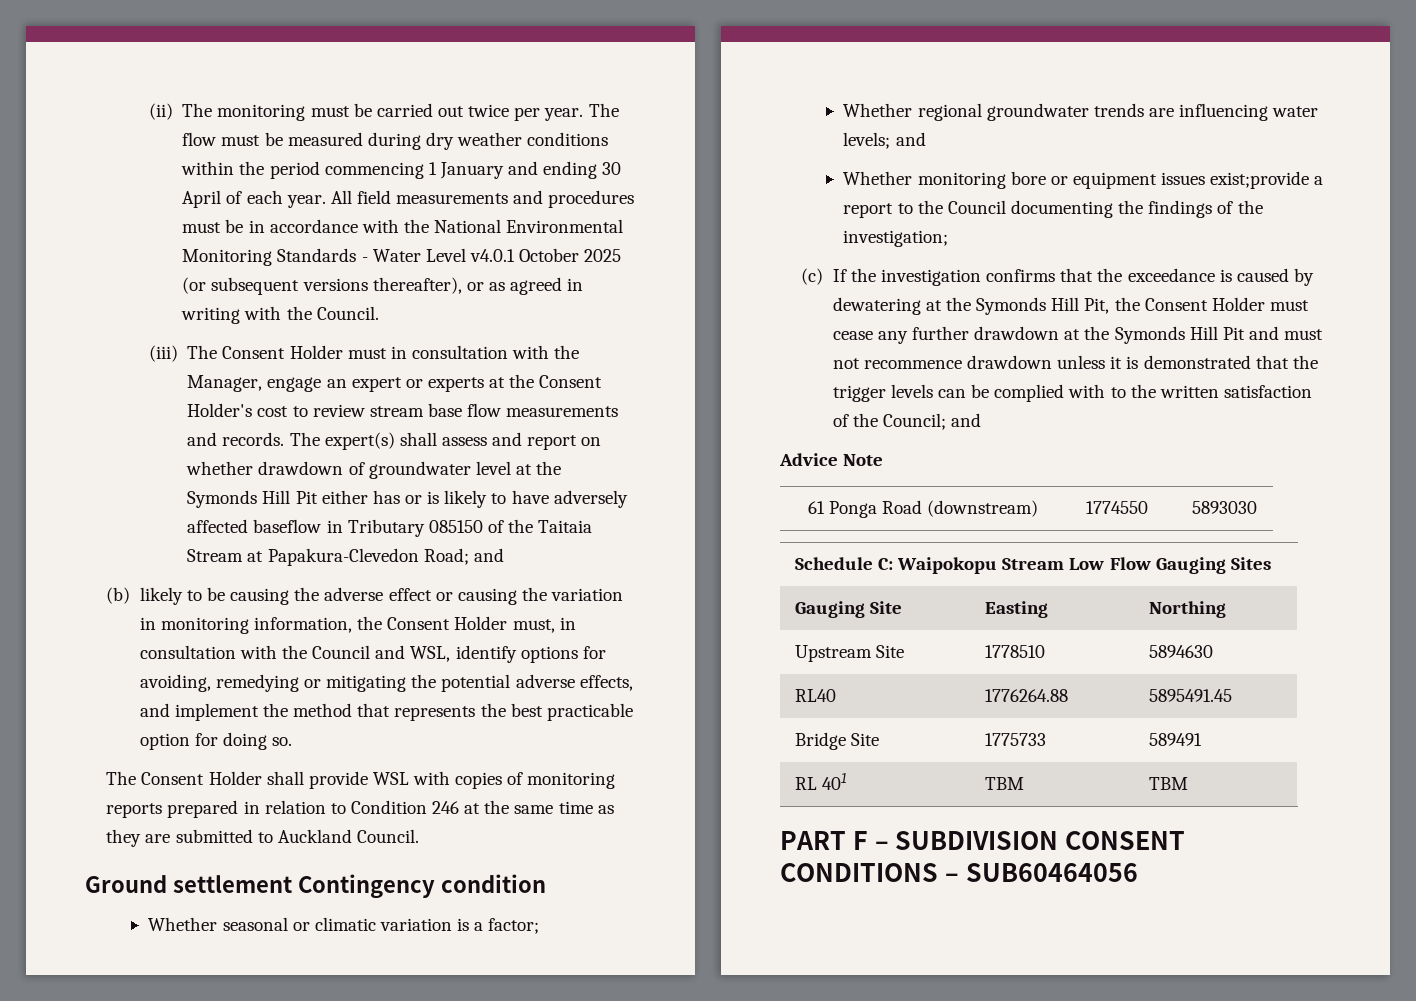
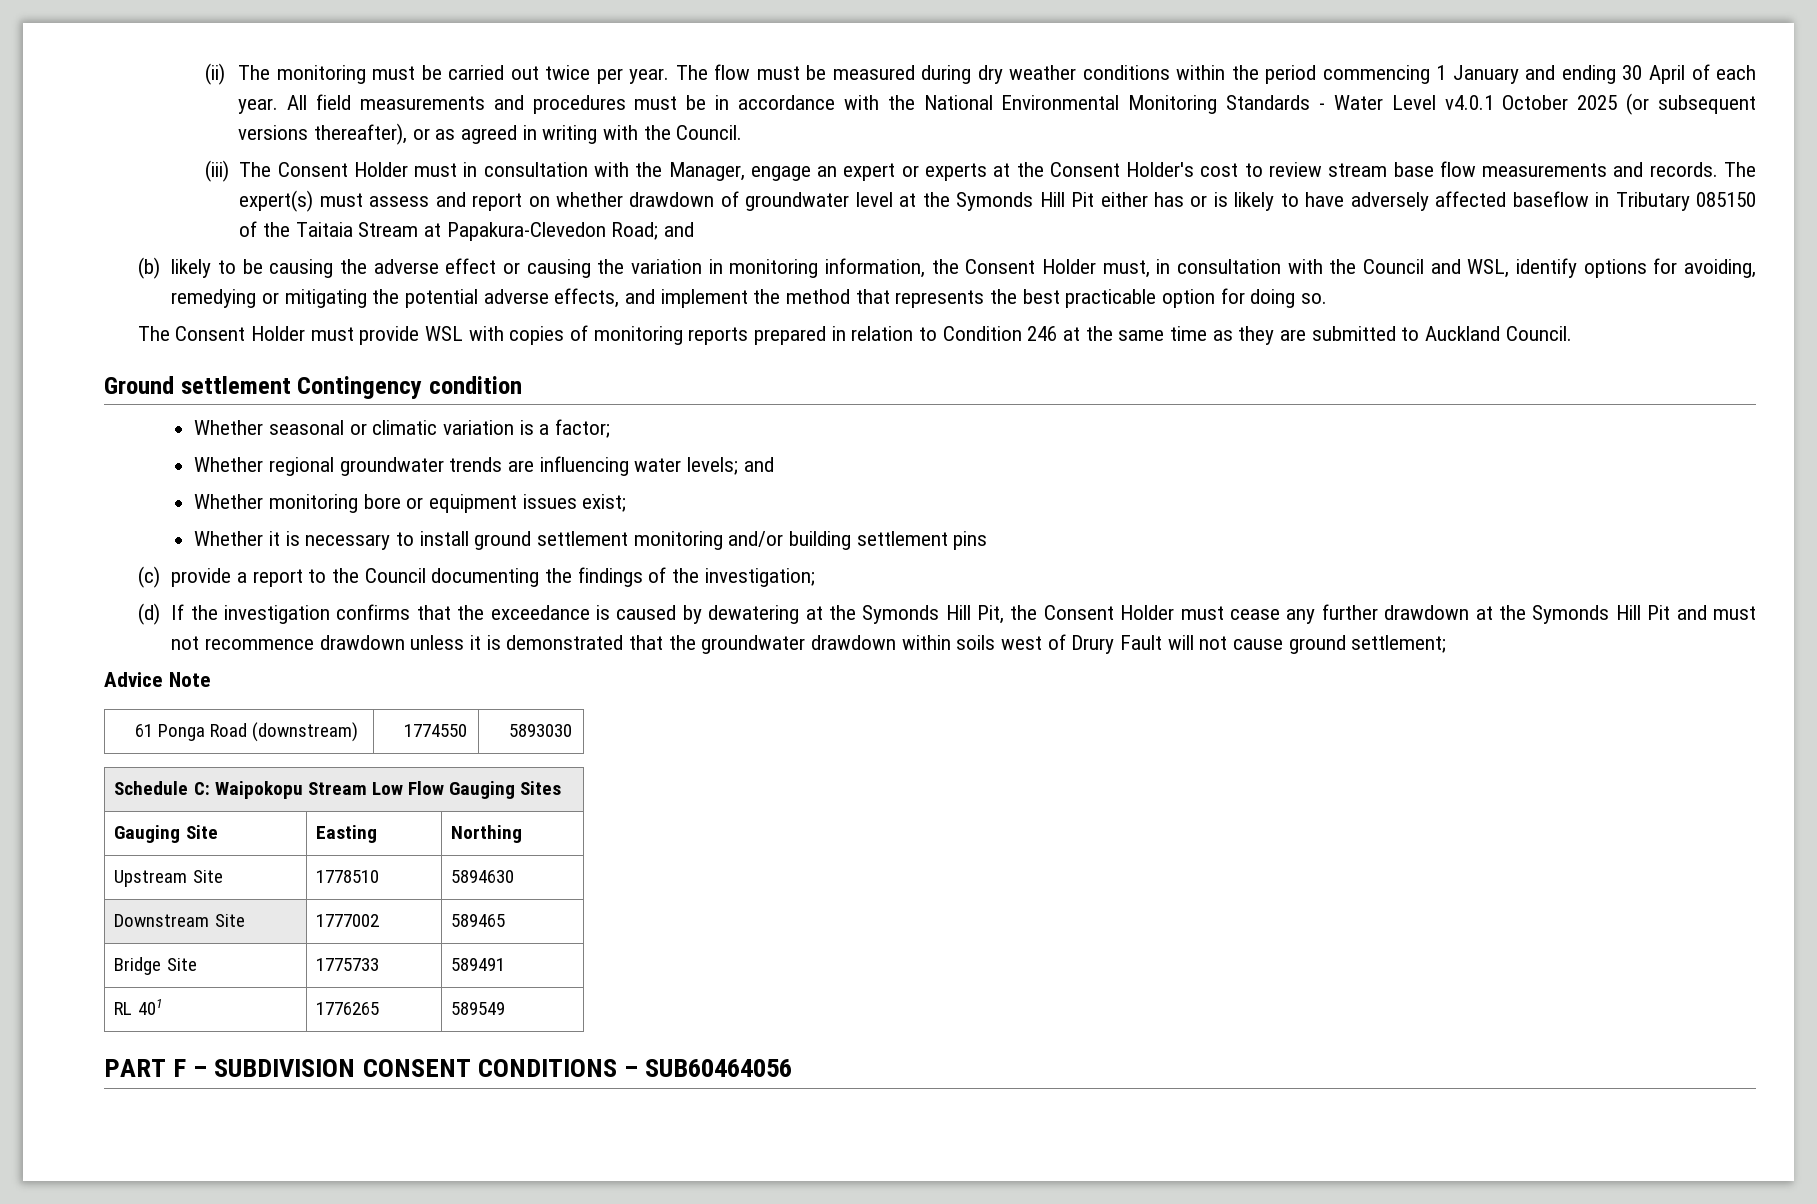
[399,432,437,446] shall -> [319,193,363,207] must
[266,771,304,785] shall -> [310,327,354,341] must
[1210,171,1310,189] exist;provide -> [582,494,627,512] [194,531,988,550] [137,566,232,588] exist; // Whether it is necessary to install ground settlement monitoring and/or building settlement pins // (c) provide
[801,268,824,285] (c) -> [137,603,160,625] (d)
[832,384,1312,402] [832,413,982,430] trigger levels can be complied with to the written satisfaction of the Council; and -> [701,634,1447,654] groundwater drawdown within soils west of Drury Fault will not cause ground settlement;
[794,689,836,702] [984,689,1068,702] [1148,689,1232,702] RL40 | 1776264.88 | 5895491.45 -> [114,914,245,927] [316,914,380,927] [451,914,506,927] Downstream Site | 1777002 | 589465
[984,777,1024,790] [1148,777,1188,790] TBM | TBM -> [316,1002,380,1015] [451,1002,506,1015] 1776265 | 589549

